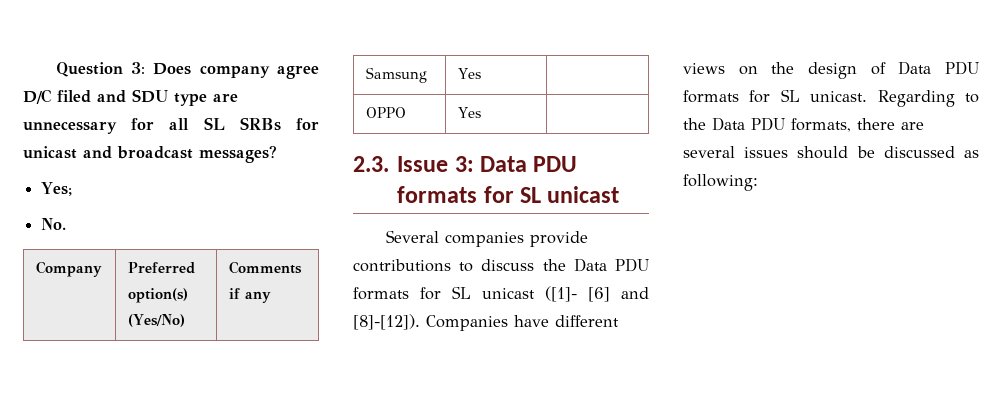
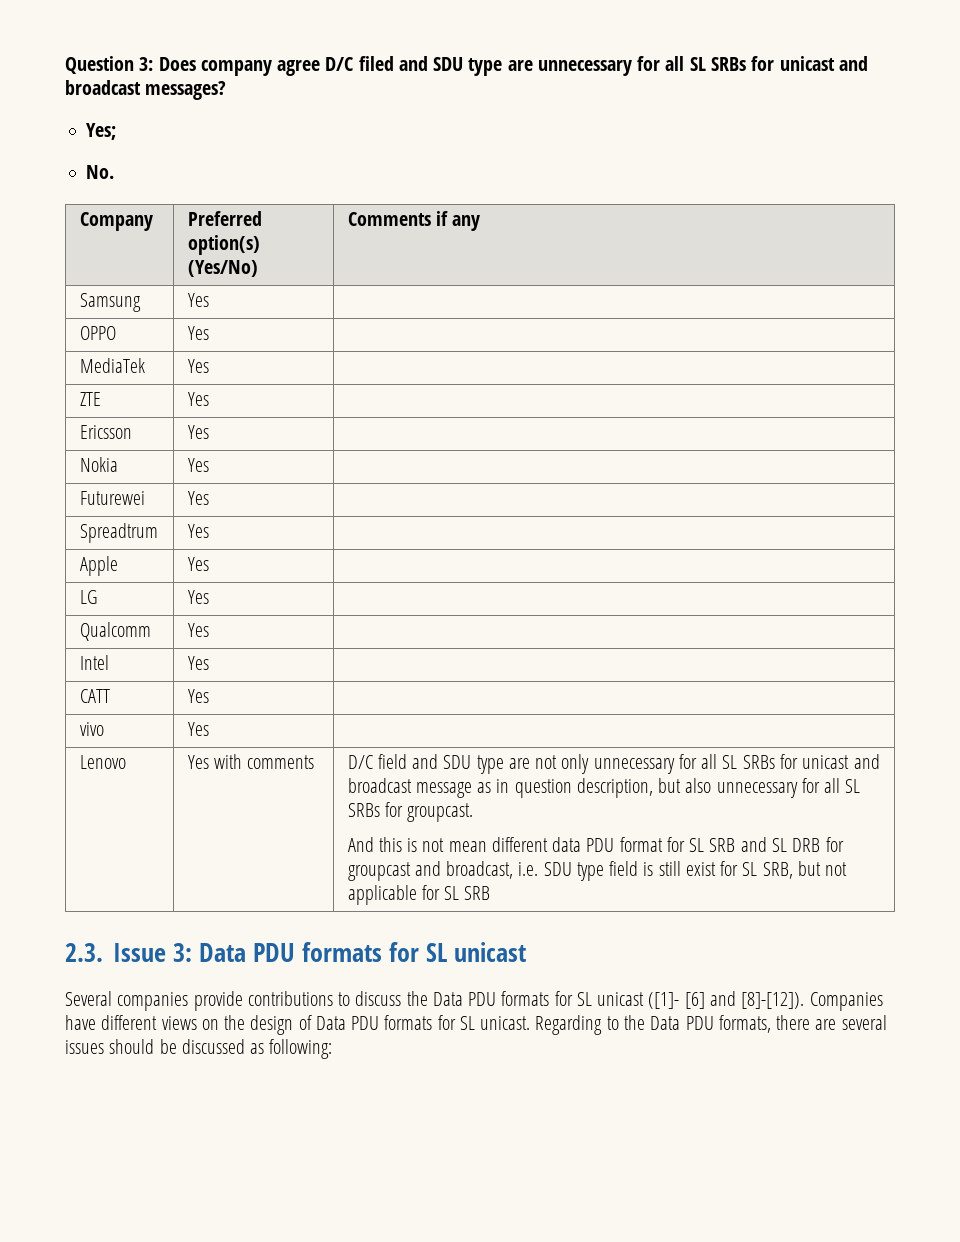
(481, 112) none -> [79,358,145,373] [187,359,209,373] [79,392,101,406] [187,392,209,406] [79,425,132,439] [187,425,209,439] [79,457,118,472] [187,458,209,472] [79,491,145,505] [187,491,209,505] [79,523,158,543] [187,524,209,538] [79,556,118,576] [187,557,209,571] [79,590,98,604] [187,590,209,604] [79,622,151,641] [187,623,209,637] [79,655,109,670] [187,656,209,670] [79,689,110,703] [187,689,209,703] [79,722,104,736] [187,722,209,736] [79,755,126,769] [187,754,315,769] [347,754,880,774] [347,778,861,798] [347,802,474,822] [347,837,844,852] [347,861,848,881] [347,885,491,905] // MediaTek | Yes | // ZTE | Yes | // Ericsson | Yes | // Nokia | Yes | // Futurewei | Yes | // Spreadtrum | Yes | // Apple | Yes | // LG | Yes | // Qualcomm | Yes | // Intel | Yes | // CATT | Yes | // vivo | Yes | // Lenovo | Yes with comments | D/C field and SDU type are not only unnecessary for all SL SRBs for unicast and broadcast message as in question description, but also unnecessary for all SL SRBs for groupcast. // And this is not mean different data PDU format for SL SRB and SL DRB for groupcast and broadcast, i.e. SDU type field is still exist for SL SRB, but not applicable for SL SRB

